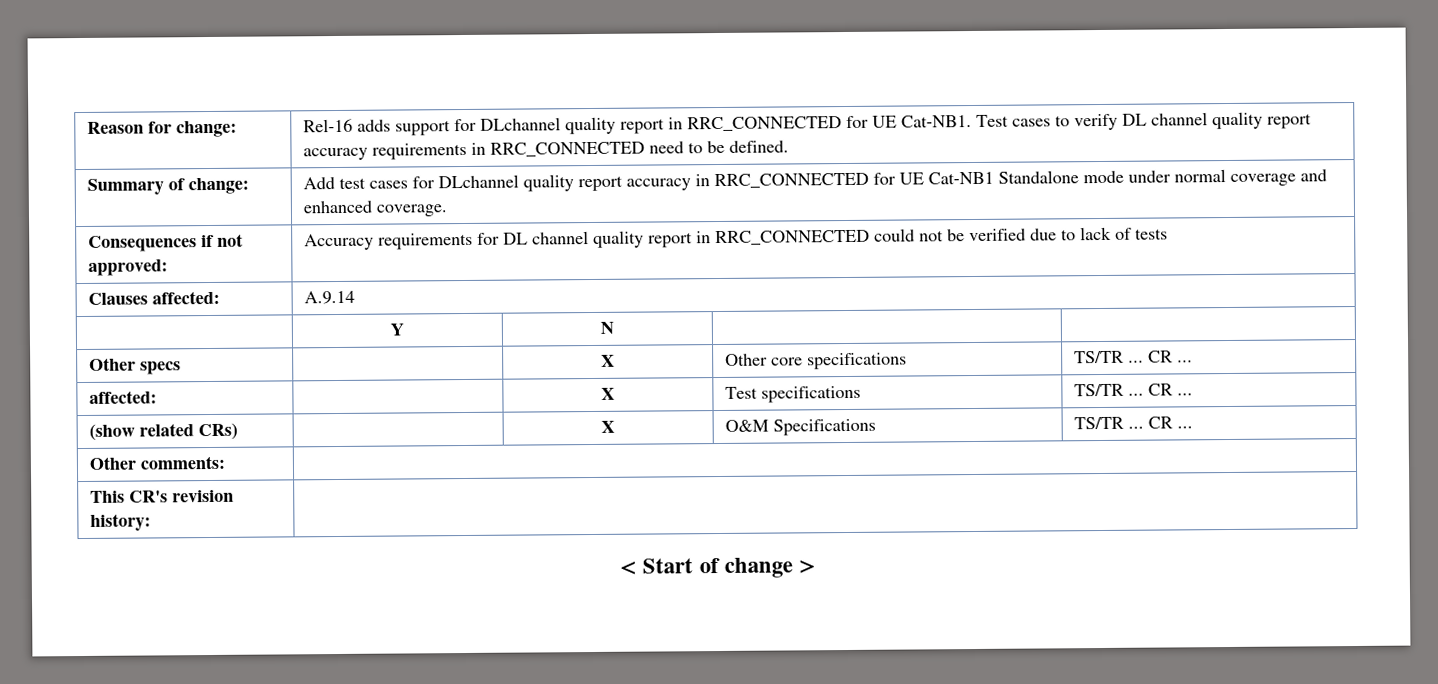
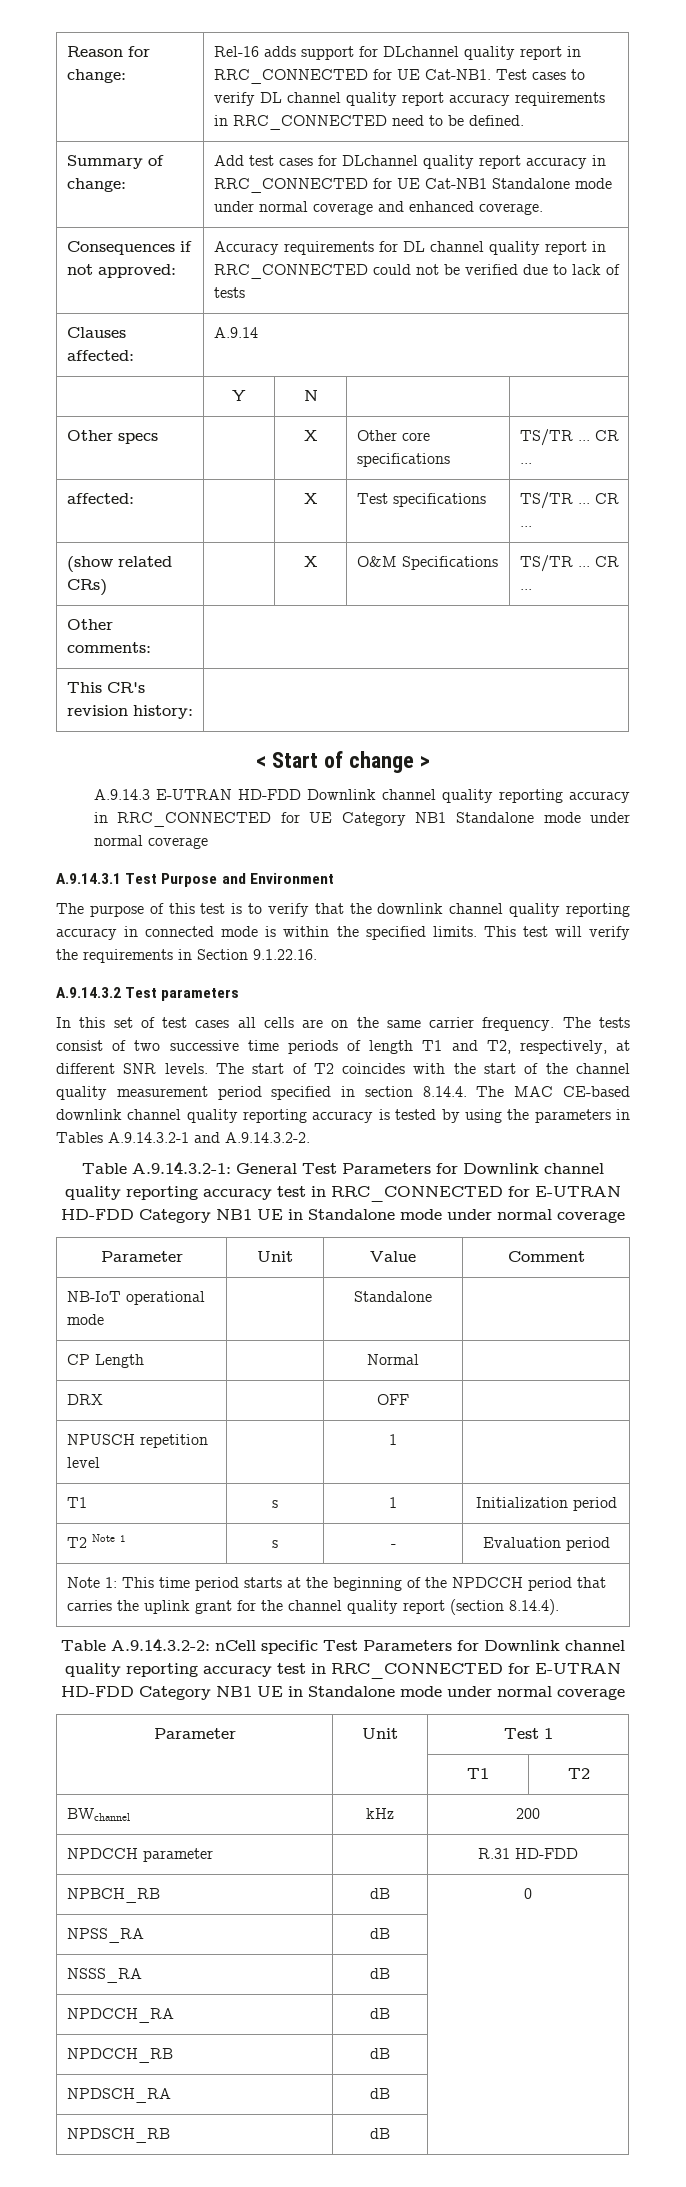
(816, 566) none -> [93,789,630,803] [93,812,630,827] [93,835,208,849] [56,873,334,887] [56,903,630,917] [56,926,630,940] [56,949,317,963] [56,987,240,1001] [56,1017,630,1031] [56,1040,631,1054] [56,1063,631,1074] [56,1086,630,1100] [56,1109,631,1123] [56,1132,310,1143] [82,1161,604,1174] [65,1186,621,1202] [61,1209,625,1223] [100,1251,183,1262] [257,1251,293,1262] [370,1251,416,1262] [507,1251,585,1262] [66,1291,205,1305] [66,1314,104,1325] [354,1291,432,1302] [66,1354,144,1368] [367,1354,419,1365] [66,1394,103,1405] [377,1394,409,1405] [66,1434,208,1448] [66,1457,100,1468] [389,1434,397,1445] [66,1497,87,1508] [272,1500,278,1508] [389,1497,397,1508] [475,1497,617,1511] [66,1534,126,1548] [272,1540,278,1548] [390,1544,396,1548] [482,1537,610,1551] [66,1577,606,1591] [66,1599,559,1615] [61,1638,625,1654] [65,1663,621,1679] [61,1686,625,1700] [153,1728,236,1739] [362,1728,398,1739] [503,1728,553,1739] [467,1768,489,1779] [567,1768,590,1779] [66,1808,130,1821] [366,1808,394,1819] [516,1808,540,1819] [66,1848,213,1862] [478,1848,578,1859] [66,1888,160,1903] [370,1888,390,1899] [524,1888,532,1899] [66,1928,144,1943] [370,1928,390,1939] [66,1968,142,1983] [370,1968,390,1979] [66,2008,174,2023] [370,2008,390,2019] [66,2048,173,2063] [370,2048,390,2059] [66,2088,171,2103] [370,2088,390,2099] [66,2128,170,2143] [370,2128,390,2139] // A.9.14.3 E-UTRAN HD-FDD Downlink channel quality reporting accuracy in RRC_CONNECTED for UE Category NB1 Standalone mode under normal coverage // A.9.14.3.1 Test Purpose and Environment // The purpose of this test is to verify that the downlink channel quality reporting accuracy in connected mode is within the specified limits. This test will verify the requirements in Section 9.1.22.16. // A.9.14.3.2 Test parameters // In this set of test cases all cells are on the same carrier frequency. The tests consist of two successive time periods of length T1 and T2, respectively, at different SNR levels. The start of T2 coincides with the start of the channel quality measurement period specified in section 8.14.4. The MAC CE-based downlink channel quality reporting accuracy is tested by using the parameters in Tables A.9.14.3.2-1 and A.9.14.3.2-2. // Table A.9.14.3.2-1: General Test Parameters for Downlink channel quality reporting accuracy test in RRC_CONNECTED for E-UTRAN HD-FDD Category NB1 UE in Standalone mode under normal coverage // Parameter | Unit | Value | Comment // NB-IoT operational mode | | Standalone | // CP Length | | Normal | // DRX | | OFF | // NPUSCH repetition level | | 1 | // T1 | s | 1 | Initialization period // T2 Note 1 | s | - | Evaluation period // Note 1: This time period starts at the beginning of the NPDCCH period that carries the uplink grant for the channel quality report (section 8.14.4). // Table A.9.14.3.2-2: nCell specific Test Parameters for Downlink channel quality reporting accuracy test in RRC_CONNECTED for E-UTRAN HD-FDD Category NB1 UE in Standalone mode under normal coverage // Parameter | Unit | Test 1 // | | T1 | T2 // BWchannel | kHz | 200 // NPDCCH parameter | | R.31 HD-FDD // NPBCH_RB | dB | 0 // NPSS_RA | dB | // NSSS_RA | dB | // NPDCCH_RA | dB | // NPDCCH_RB | dB | // NPDSCH_RA | dB | // NPDSCH_RB | dB |

